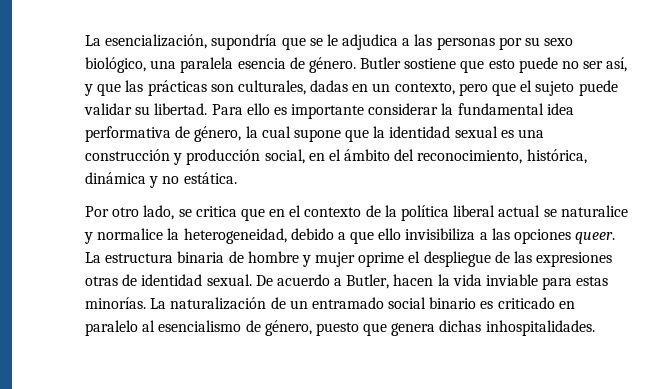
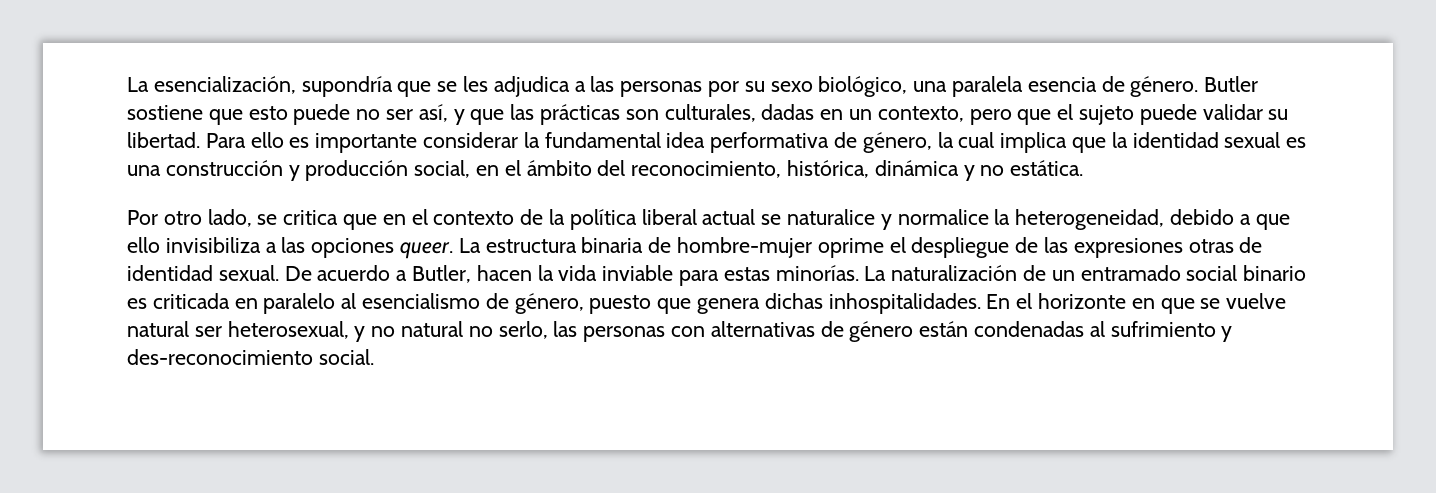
[326,34,338,46] le -> [462,76,488,92] les
[293,129,341,142] supone -> [1000,132,1068,153] implica
[247,251,356,267] hombre y mujer -> [677,237,813,258] hombre-mujer
[497,297,555,309] criticado -> [152,293,230,309] criticada
(595, 328) none -> [986,293,1287,314] [126,321,1233,342] [126,349,374,365] En el horizonte en que se vuelve natural ser heterosexual, y no natural no serlo, las personas con alternativas de género están condenadas al sufrimiento y des-reconocimiento social.

